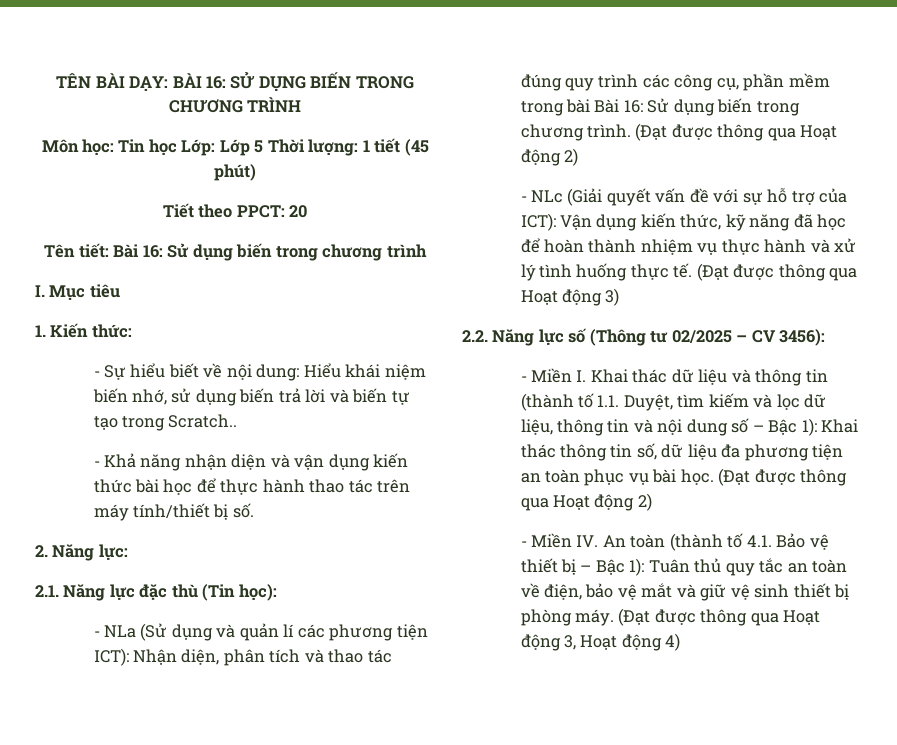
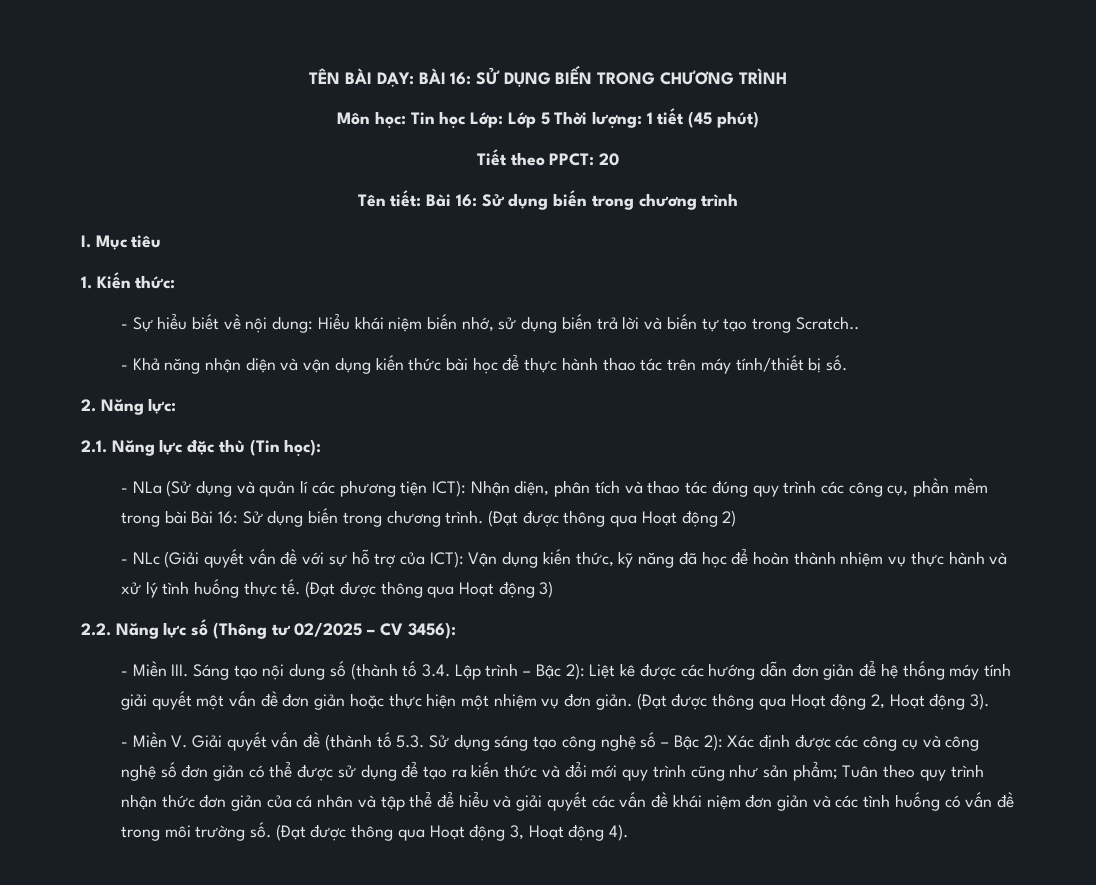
[576,369,828,386] [520,393,827,411] [520,418,859,436] [520,443,844,461] [520,468,848,486] [520,493,652,511] [520,533,829,551] [520,558,848,576] [520,583,850,601] [520,609,615,626] I. Khai thác dữ liệu và thông tin (thành tố 1.1. Duyệt, tìm kiếm và lọc dữ liệu, thông tin và nội dung số – Bậc 1): Khai thác thông tin số, dữ liệu đa phương tiện an toàn phục vụ bài học. (Đạt được thông qua Hoạt động 2) // - Miền IV. An toàn (thành tố 4.1. Bảo vệ thiết bị – Bậc 1): Tuân thủ quy tắc an toàn về điện, bảo vệ mắt và giữ vệ sinh thiết bị phòng máy. -> [171,660,1012,680] [120,691,990,710] [120,732,980,751] [120,761,984,781] [120,791,1015,811] [120,822,271,841] III. Sáng tạo nội dung số (thành tố 3.4. Lập trình – Bậc 2): Liệt kê được các hướng dẫn đơn giản để hệ thống máy tính giải quyết một vấn đề đơn giản hoặc thực hiện một nhiệm vụ đơn giản. (Đạt được thông qua Hoạt động 2, Hoạt động 3). // - Miền V. Giải quyết vấn đề (thành tố 5.3. Sử dụng sáng tạo công nghệ số – Bậc 2): Xác định được các công cụ và công nghệ số đơn giản có thể được sử dụng để tạo ra kiến thức và đổi mới quy trình cũng như sản phẩm; Tuân theo quy trình nhận thức đơn giản của cá nhân và tập thể để hiểu và giải quyết các vấn đề khái niệm đơn giản và các tình huống có vấn đề trong môi trường số.
[665,633,681,651] 4) -> [609,824,629,841] 4).

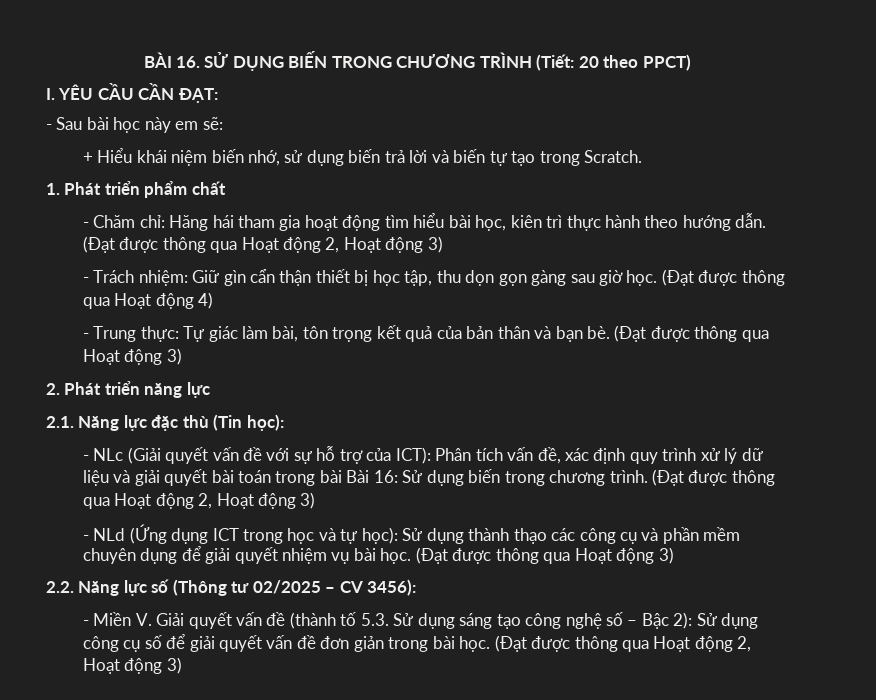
[309,68,472,87] TÊN BÀI DẠY: BÀI 16: -> [143,52,200,68] BÀI 16.
[337,108,759,128] [476,149,620,166] [357,190,739,210] [81,235,162,250] [81,272,176,289] [120,313,314,333] // Môn học: Tin học Lớp: Lớp 5 Thời lượng: 1 tiết (45 phút) // Tiết theo PPCT: 20 // Tên tiết: Bài 16: Sử dụng biến trong chương trình // I. Mục tiêu // 1. Kiến thức: // - Sự hiểu biết về nội dung: -> [536,54,691,71] [46,83,218,103] [46,117,223,133] [82,152,93,163] (Tiết: 20 theo PPCT) // I. YÊU CẦU CẦN ĐẠT: // - Sau bài học này em sẽ: // +
[795,316,859,330] [120,354,848,374] [81,398,177,415] Scratch.. // - Khả năng nhận diện và vận dụng kiến thức bài học để thực hành thao tác trên máy tính/thiết bị số. // 2. Năng lực: -> [583,150,642,163] [46,181,226,198] [82,213,767,231] [82,236,443,253] [82,269,785,286] [82,292,214,309] [82,325,769,342] [82,348,182,365] [46,381,210,398] Scratch. // 1. Phát triển phẩm chất // - Chăm chỉ: Hăng hái tham gia hoạt động tìm hiểu bài học, kiên trì thực hành theo hướng dẫn. (Đạt được thông qua Hoạt động 2, Hoạt động 3) // - Trách nhiệm: Giữ gìn cẩn thận thiết bị học tập, thu dọn gọn gàng sau giờ học. (Đạt được thông qua Hoạt động 4) // - Trung thực: Tự giác làm bài, tôn trọng kết quả của bản thân và bạn bè. (Đạt được thông qua Hoạt động 3) // 2. Phát triển năng lực
[132,478,988,497] NLa (Sử dụng và quản lí các phương tiện ICT): Nhận diện, phân tích và thao tác đúng quy trình các công cụ, phần mềm -> [93,446,763,464] [82,469,271,486] NLc (Giải quyết vấn đề với sự hỗ trợ của ICT): Phân tích vấn đề, xác định quy trình xử lý dữ liệu và giải quyết bài toán
[722,510,737,527] [120,548,1008,568] [120,579,301,598] 2) // - NLc (Giải quyết vấn đề với sự hỗ trợ của ICT): Vận dụng kiến thức, kỹ năng đã học để hoàn thành nhiệm vụ thực hành và xử lý tình huống thực tế. -> [198,492,316,509] [82,524,741,544] [82,546,412,564] 2, Hoạt động 3) // - NLd (Ứng dụng ICT trong học và tự học): Sử dụng thành thạo các công cụ và phần mềm chuyên dụng để giải quyết nhiệm vụ bài học.
[120,660,1012,680] [120,691,990,710] // - Miền III. Sáng tạo nội dung số (thành tố 3.4. Lập trình – Bậc 2): Liệt kê được các hướng dẫn đơn giản để hệ thống máy tính giải quyết một vấn đề đơn giản hoặc thực hiện một nhiệm vụ đơn giản. (Đạt được thông qua Hoạt động 2, Hoạt động 3). -> (417, 587) none
[727,734,980,751] [120,761,984,781] [120,791,1015,811] [120,822,629,841] Xác định được các công cụ và công nghệ số đơn giản có thể được sử dụng để tạo ra kiến thức và đổi mới quy trình cũng như sản phẩm; Tuân theo quy trình nhận thức đơn giản của cá nhân và tập thể để hiểu và giải quyết các vấn đề khái niệm đơn giản và các tình huống có vấn đề trong môi trường số. (Đạt được thông qua Hoạt động 3, Hoạt động 4). -> [696,613,759,629] [82,634,752,652] [82,657,182,674] Sử dụng công cụ số để giải quyết vấn đề đơn giản trong bài học. (Đạt được thông qua Hoạt động 2, Hoạt động 3)

